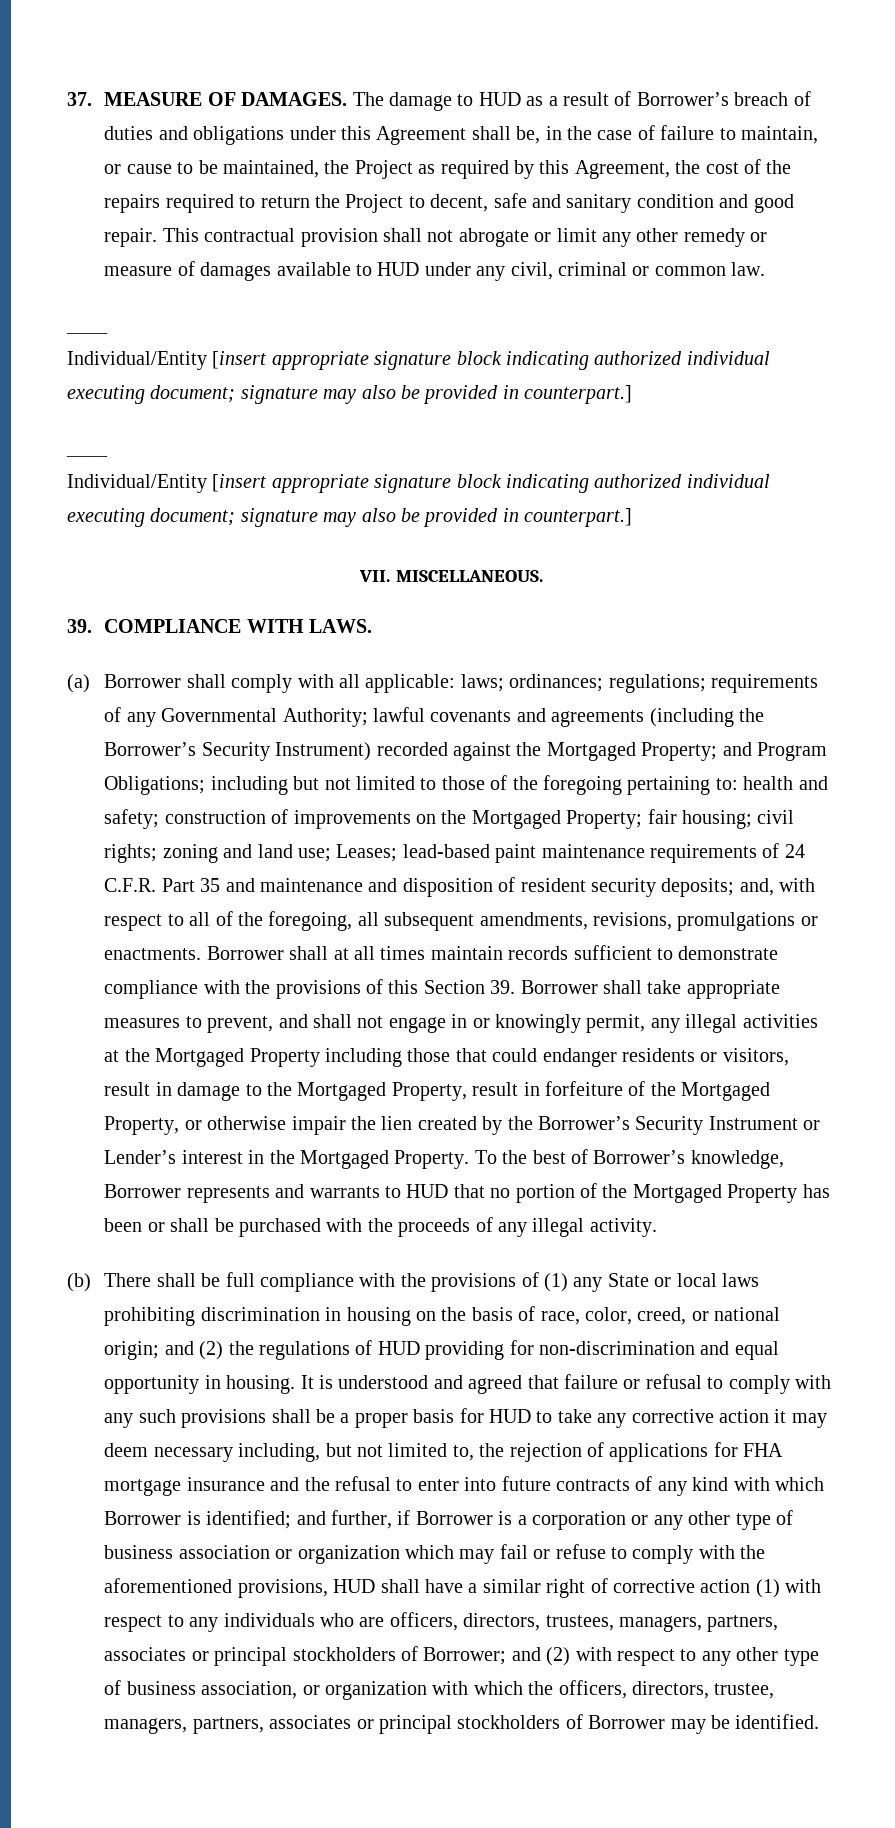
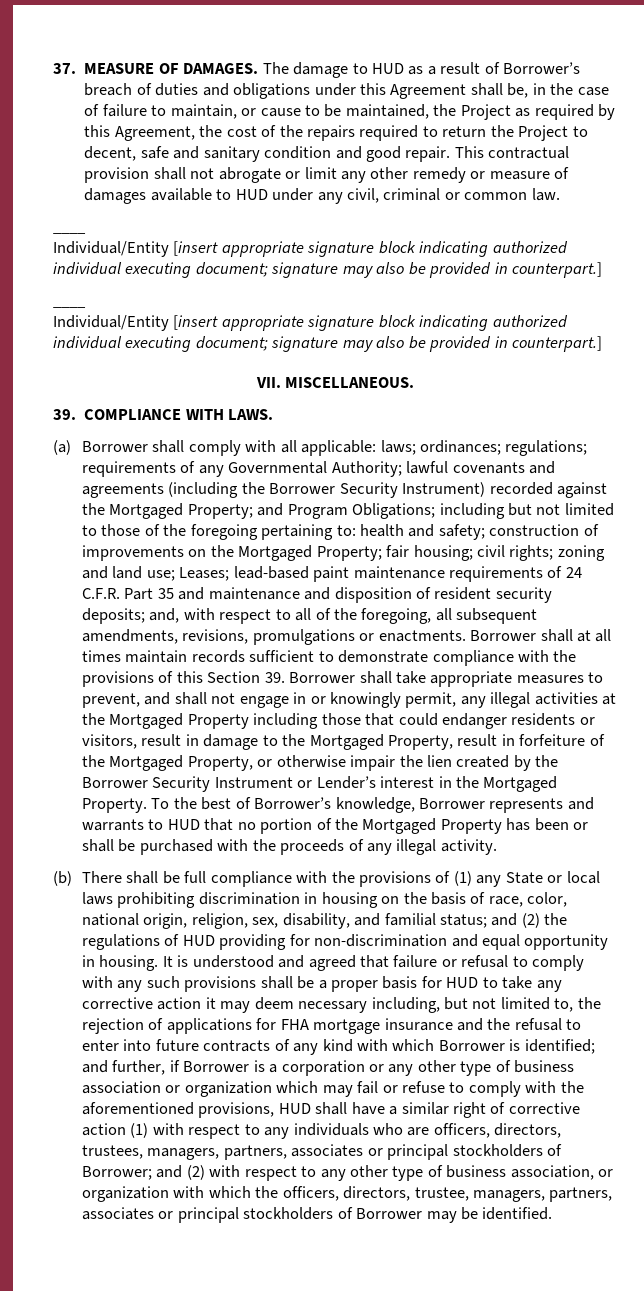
[104,742,197,756] Borrower’s -> [269,483,336,494] Borrower
[537,1116,630,1130] Borrower’s -> [81,777,148,788] Borrower
[637,1307,781,1325] [104,1341,160,1360] creed, or national origin; -> [81,913,487,929] national origin, religion, sex, disability, and familial status;

